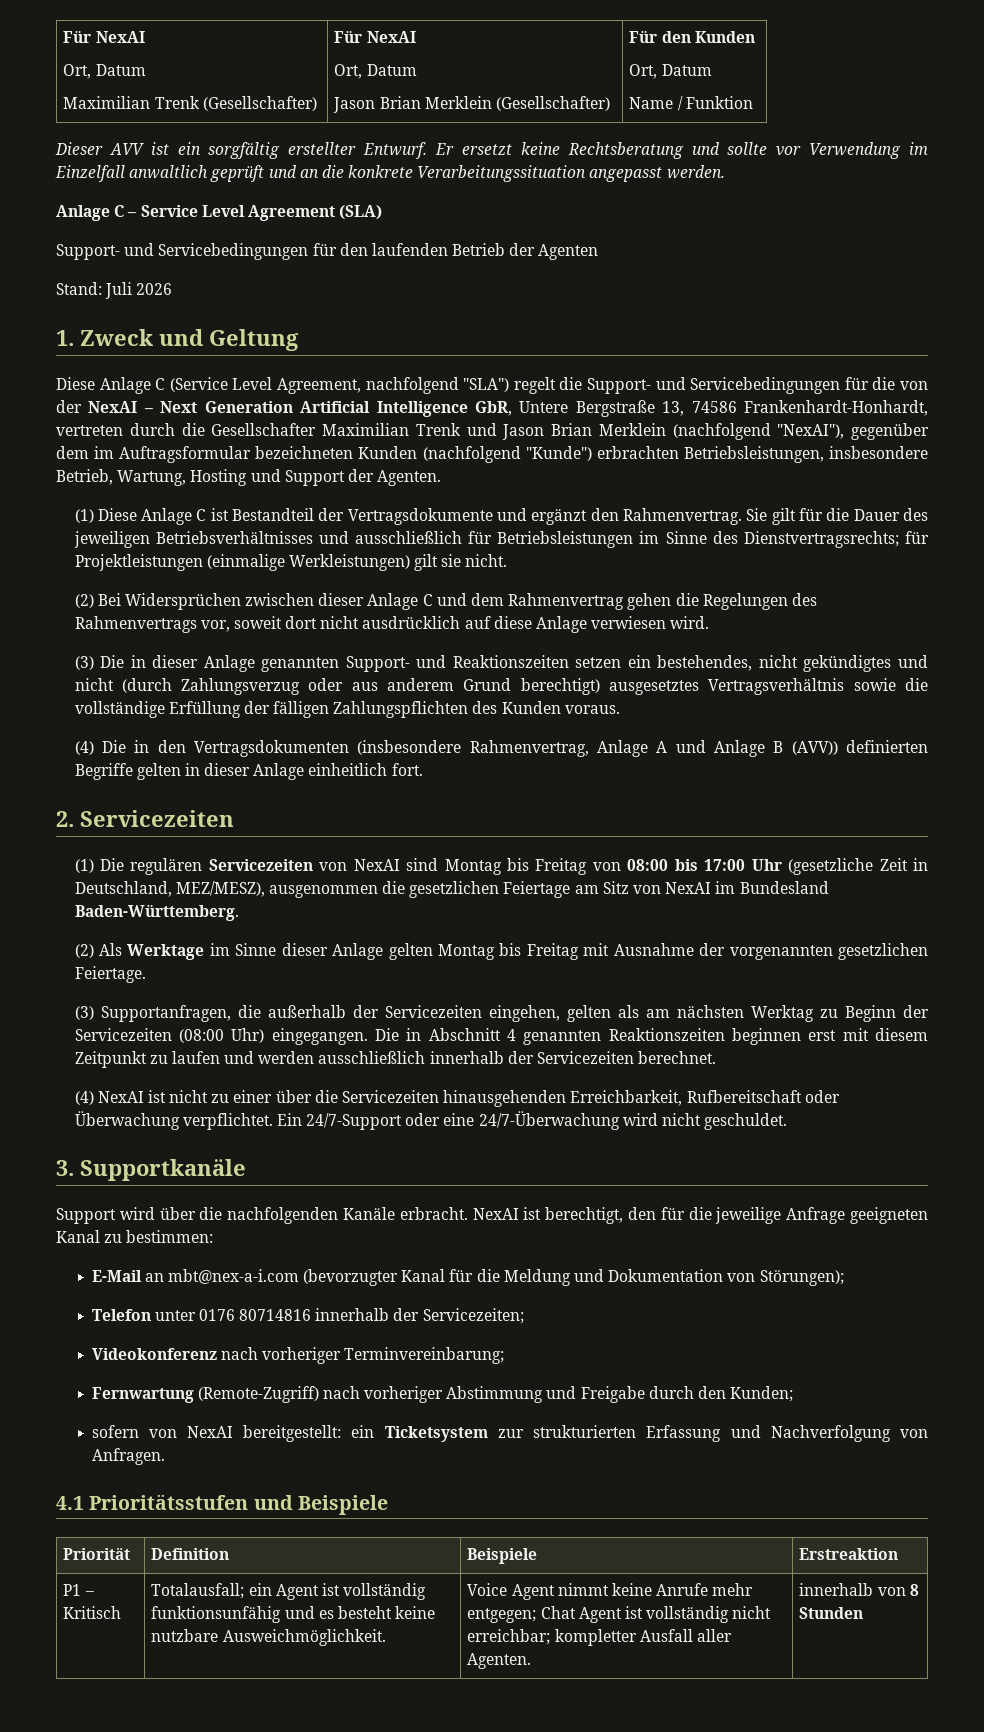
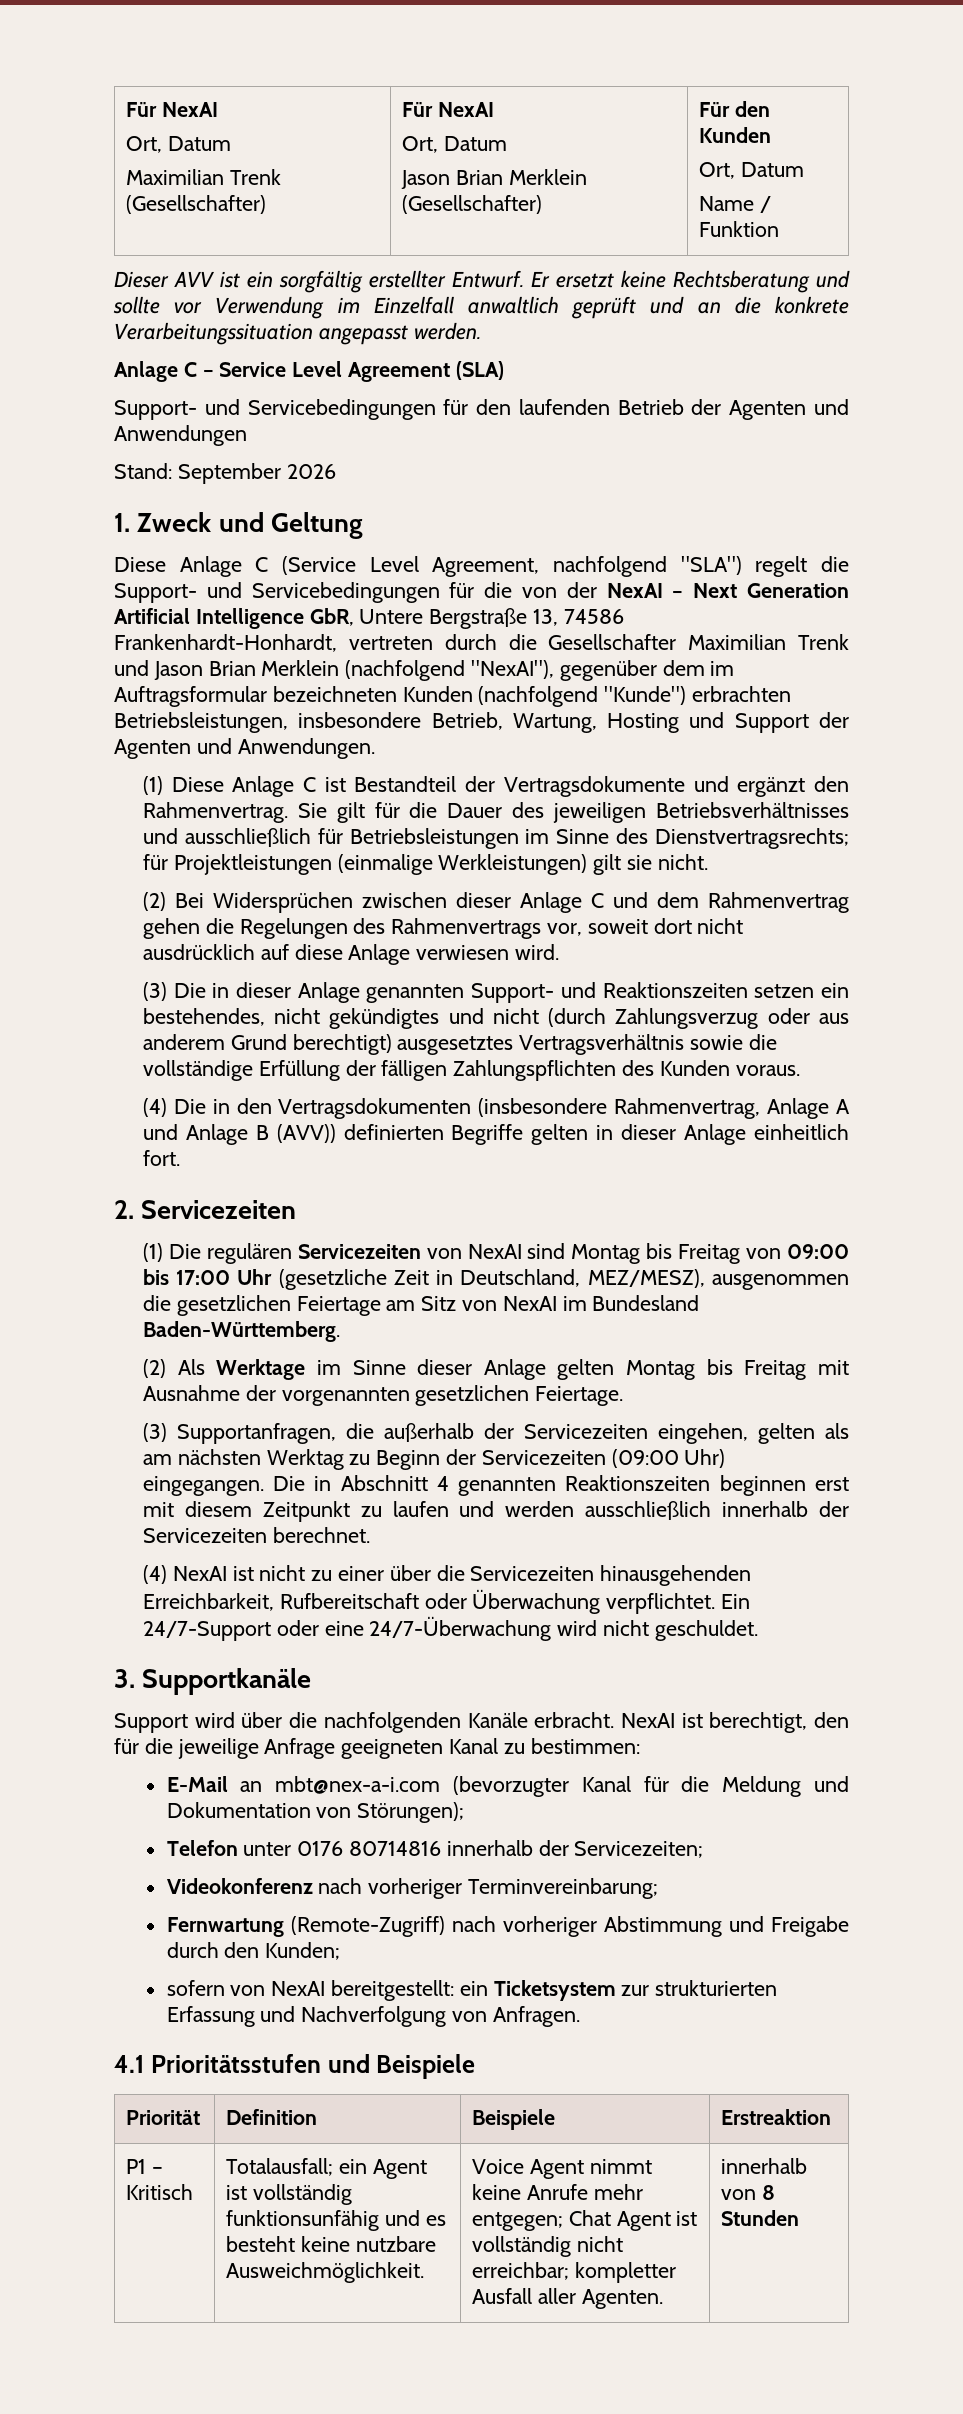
(599, 252) none -> [814,399,850,415] [114,425,247,446] und Anwendungen
[105,282,133,299] Juli -> [177,463,281,484] September
[377,470,442,486] Agenten. -> [114,738,375,759] Agenten und Anwendungen.
[627,859,669,871] 08:00 -> [787,1244,850,1259] 09:00
[178,1029,224,1043] (08:00 -> [611,1449,679,1468] (09:00

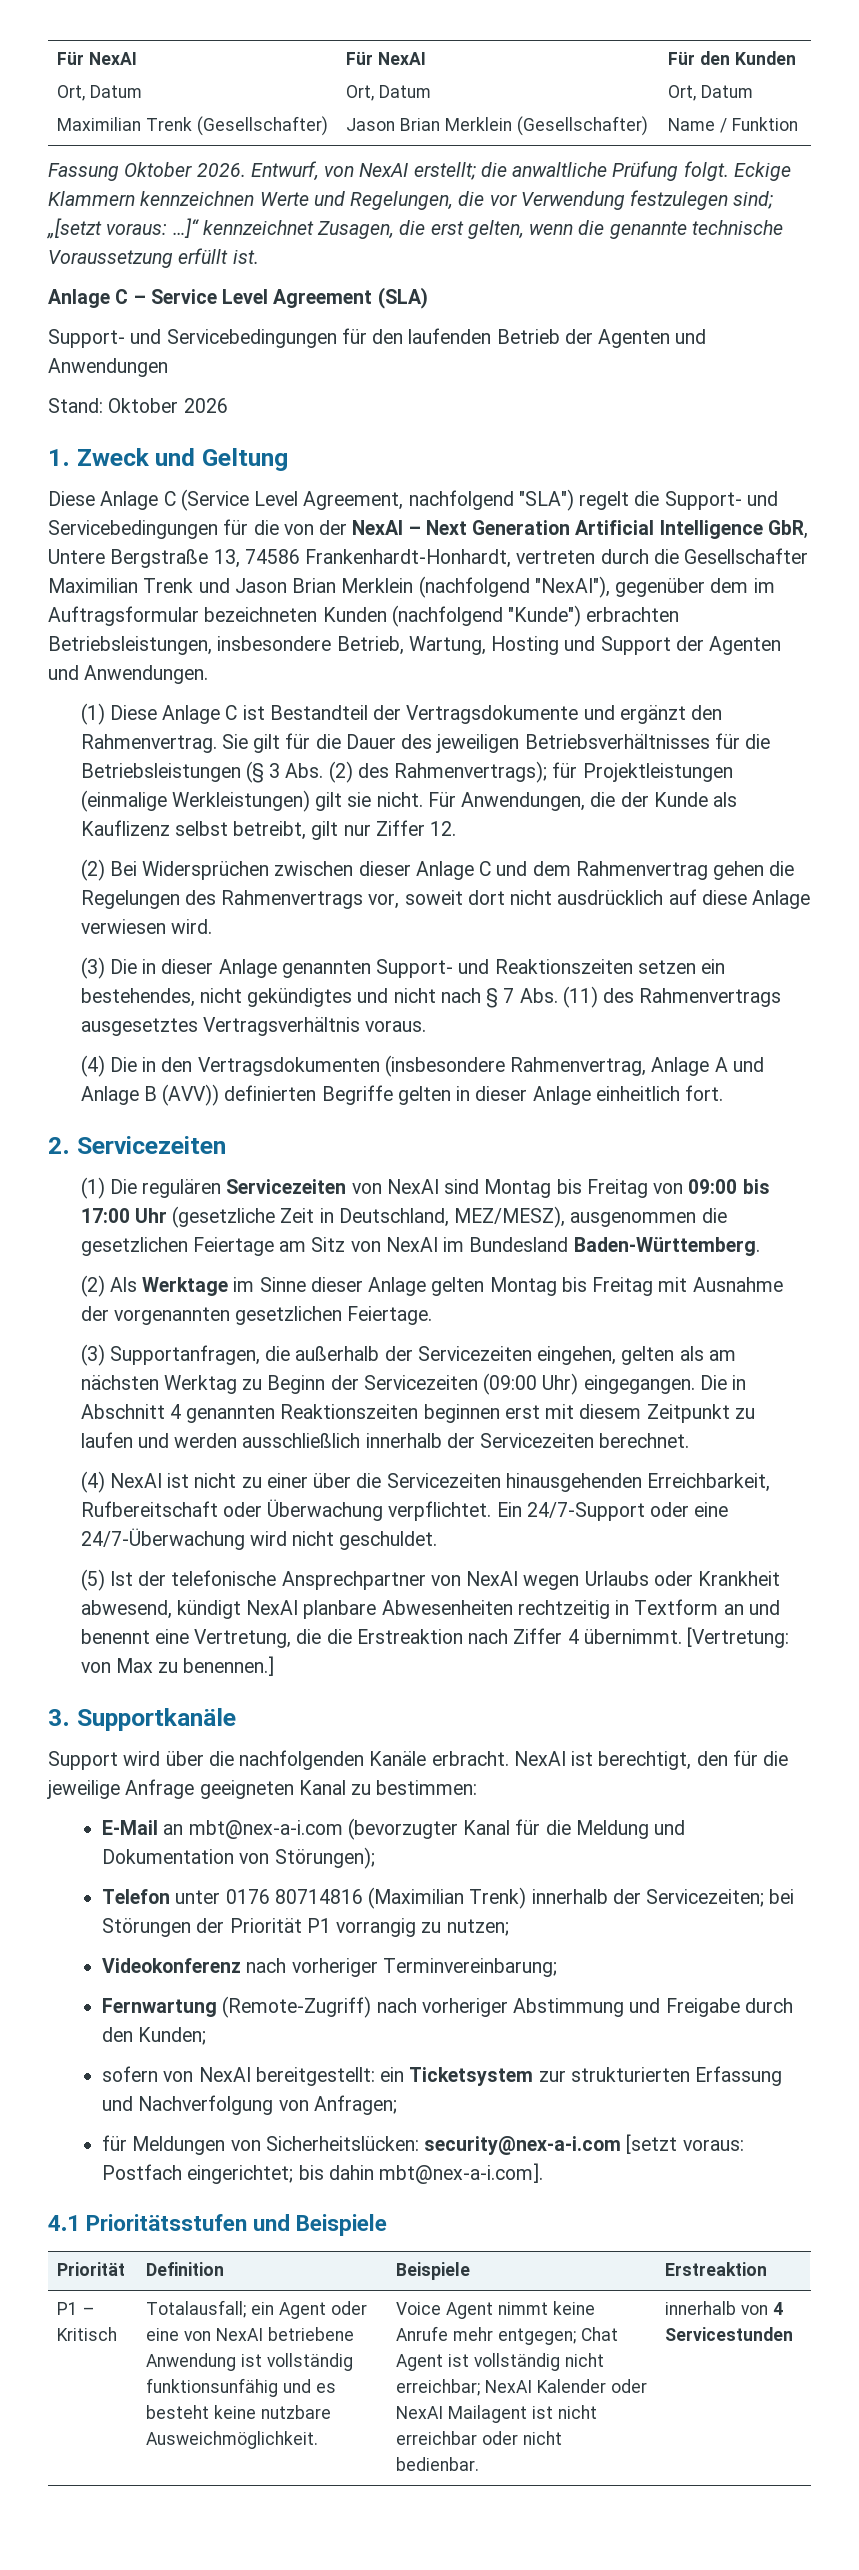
[114,270,850,293] [113,296,850,319] [114,322,481,345] Dieser AVV ist ein sorgfältig erstellter Entwurf. Er ersetzt keine Rechtsberatung und sollte vor Verwendung im Einzelfall anwaltlich geprüft und an die konkrete Verarbeitungssituation angepasst werden. -> [48,161,791,181] [48,190,774,210] [46,218,783,239] [48,248,259,268] Fassung Oktober 2026. Entwurf, von NexAI erstellt; die anwaltliche Prüfung folgt. Eckige Klammern kennzeichnen Werte und Regelungen, die vor Verwendung festzulegen sind; „[setzt voraus: …]“ kennzeichnet Zusagen, die erst gelten, wenn die genannte technische Voraussetzung erfüllt ist.
[177,463,281,484] September -> [108,398,179,413] Oktober
[142,828,849,849] und ausschließlich für Betriebsleistungen im Sinne des Dienstvertragsrechts; -> [714,733,771,749] [80,761,548,783] für die Betriebsleistungen (§ 3 Abs. (2) des Rahmenvertrags);
(708, 862) none -> [427,792,738,811] [80,820,457,840] Für Anwendungen, die der Kunde als Kauflizenz selbst betreibt, gilt nur Ziffer 12.
[548,1008,849,1029] [142,1034,777,1055] [142,1060,730,1081] (durch Zahlungsverzug oder aus anderem Grund berechtigt) ausgesetztes Vertragsverhältnis sowie die vollständige Erfüllung der fälligen Zahlungspflichten des Kunden -> [440,986,782,1008] [80,1017,360,1036] nach § 7 Abs. (11) des Rahmenvertrags ausgesetztes Vertragsverhältnis
(758, 1630) none -> [80,1569,781,1591] [80,1599,780,1619] [80,1627,790,1648] [80,1656,275,1676] // (5) Ist der telefonische Ansprechpartner von NexAI wegen Urlaubs oder Krankheit abwesend, kündigt NexAI planbare Abwesenheiten rechtzeitig in Textform an und benennt eine Vertretung, die die Erstreaktion nach Ziffer 4 übernimmt. [Vertretung: von Max zu benennen.]
(442, 1848) none -> [368,1887,527,1909] (Maximilian Trenk)
(704, 1849) none -> [769,1889,795,1904] [102,1918,509,1937] bei Störungen der Priorität P1 vorrangig zu nutzen;
[492,2006,580,2027] Anfragen. -> [313,2095,397,2115] [102,2134,744,2155] [102,2163,544,2184] Anfragen; // für Meldungen von Sicherheitslücken: security@nex-a-i.com [setzt voraus: Postfach eingerichtet; bis dahin mbt@nex-a-i.com].
(427, 2169) none -> [330,2301,367,2315] [146,2327,354,2341] [146,2353,237,2371] oder eine von NexAI betriebene Anwendung
[574,2262,676,2283] [472,2288,663,2309] kompletter Ausfall aller Agenten. -> [485,2379,647,2393] [396,2405,597,2423] [396,2431,562,2445] [396,2457,480,2471] NexAI Kalender oder NexAI Mailagent ist nicht erreichbar oder nicht bedienbar.
[761,2185,775,2200] [721,2210,800,2226] 8 Stunden -> [772,2302,783,2315] [665,2327,794,2341] 4 Servicestunden

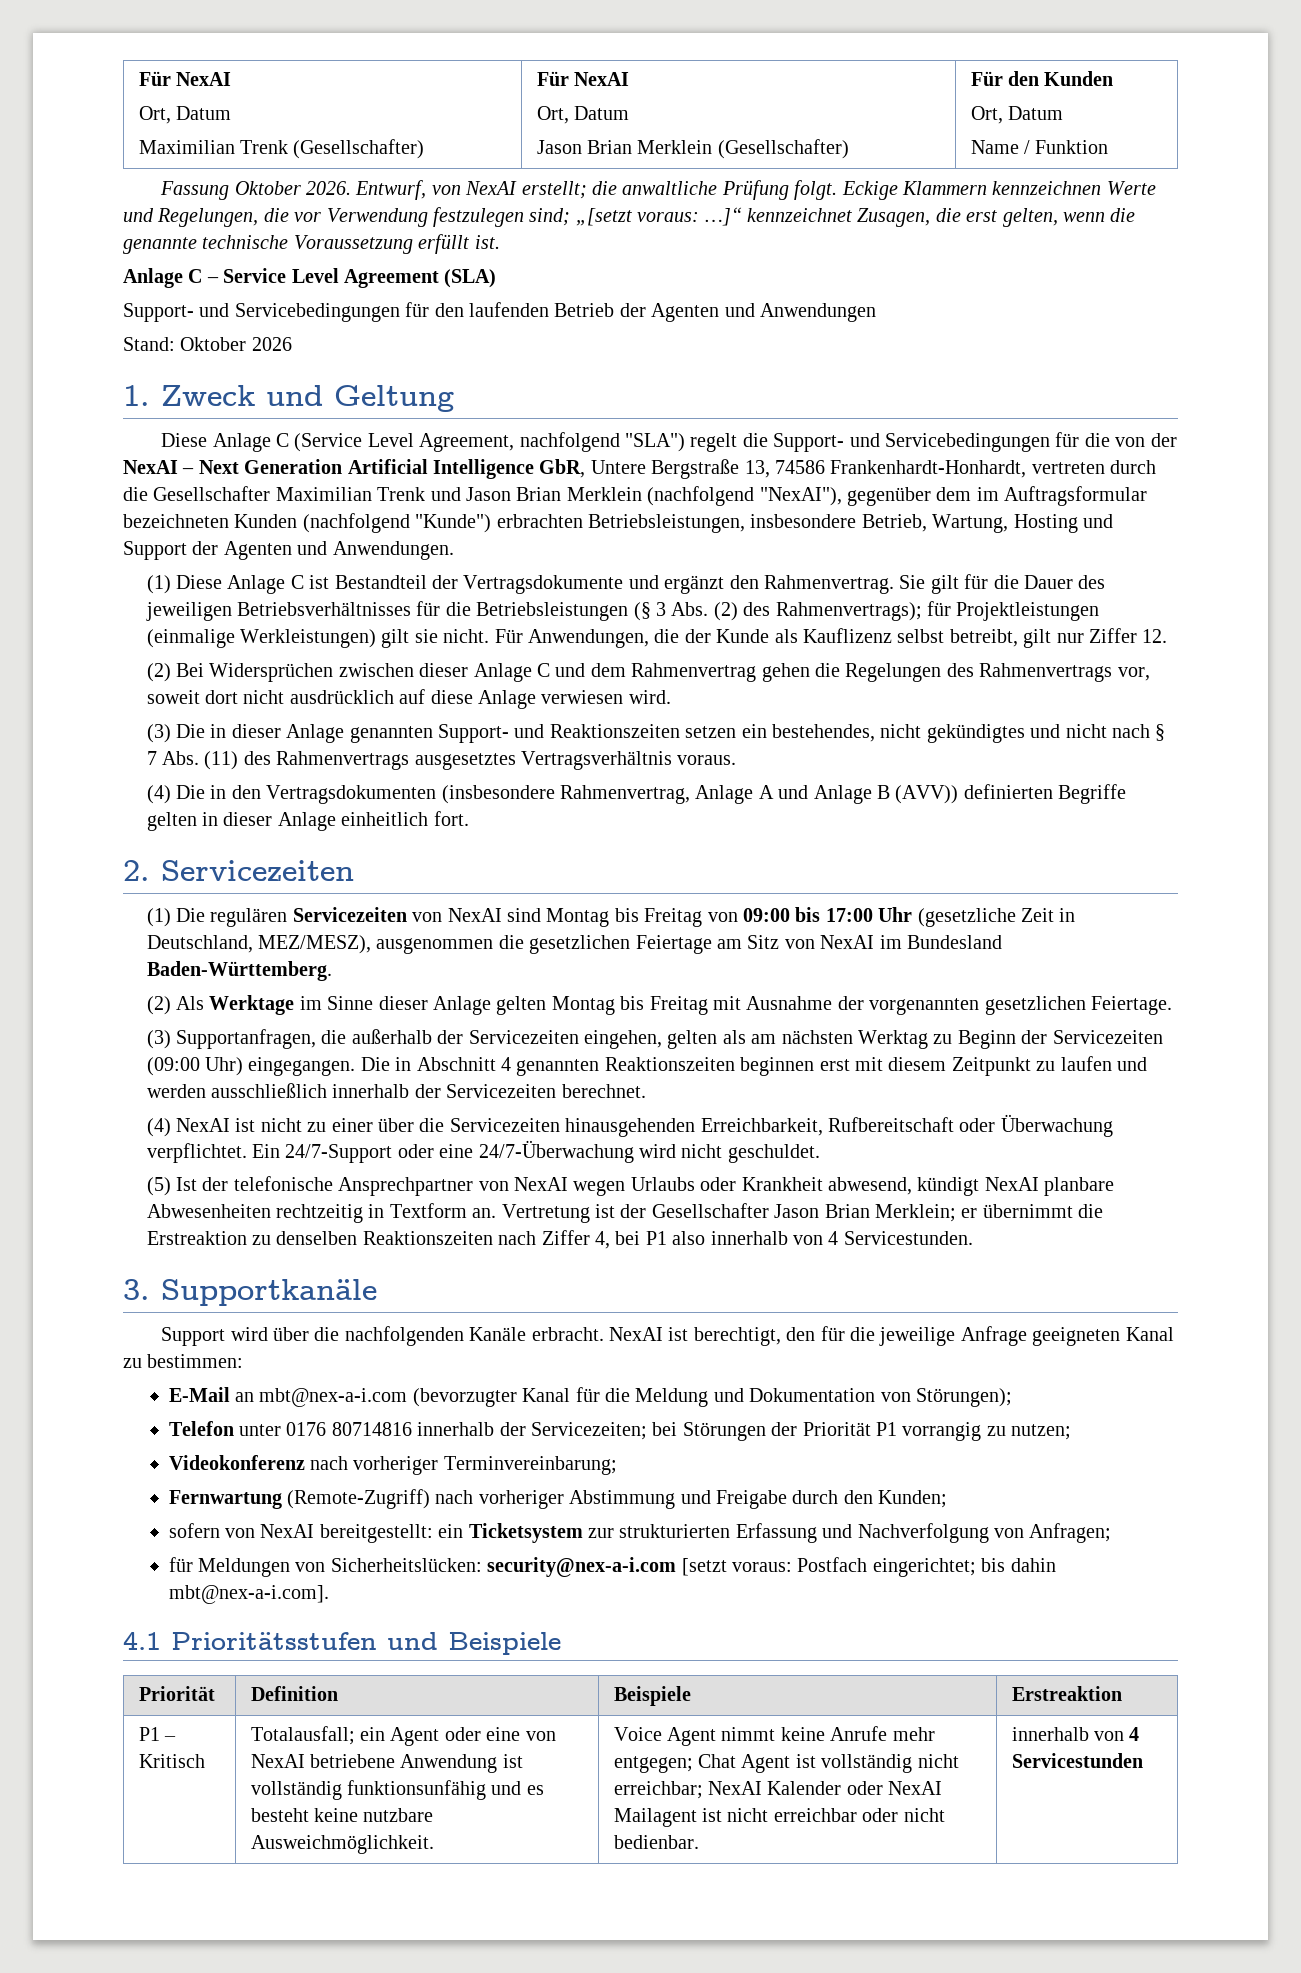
[723,1600,780,1615] [80,1627,790,1648] [80,1656,275,1676] an und benennt eine Vertretung, die die Erstreaktion nach Ziffer 4 übernimmt. [Vertretung: von Max zu benennen.] -> [472,1203,1104,1223] [146,1230,973,1249] an. Vertretung ist der Gesellschafter Jason Brian Merklein; er übernimmt die Erstreaktion zu denselben Reaktionszeiten nach Ziffer 4, bei P1 also innerhalb von 4 Servicestunden.
[368,1887,527,1909] (Maximilian Trenk) -> (412, 1429) none

